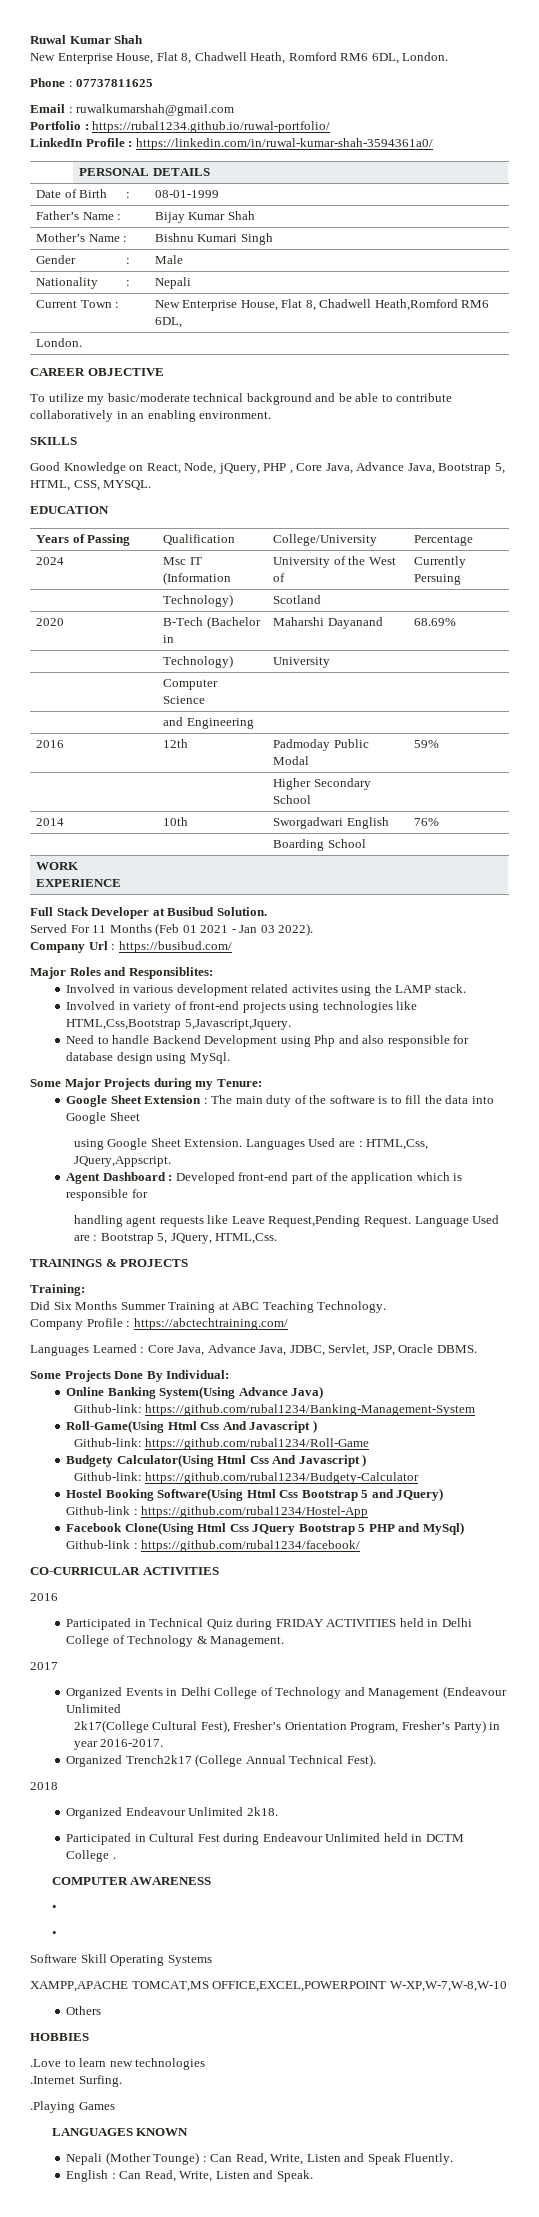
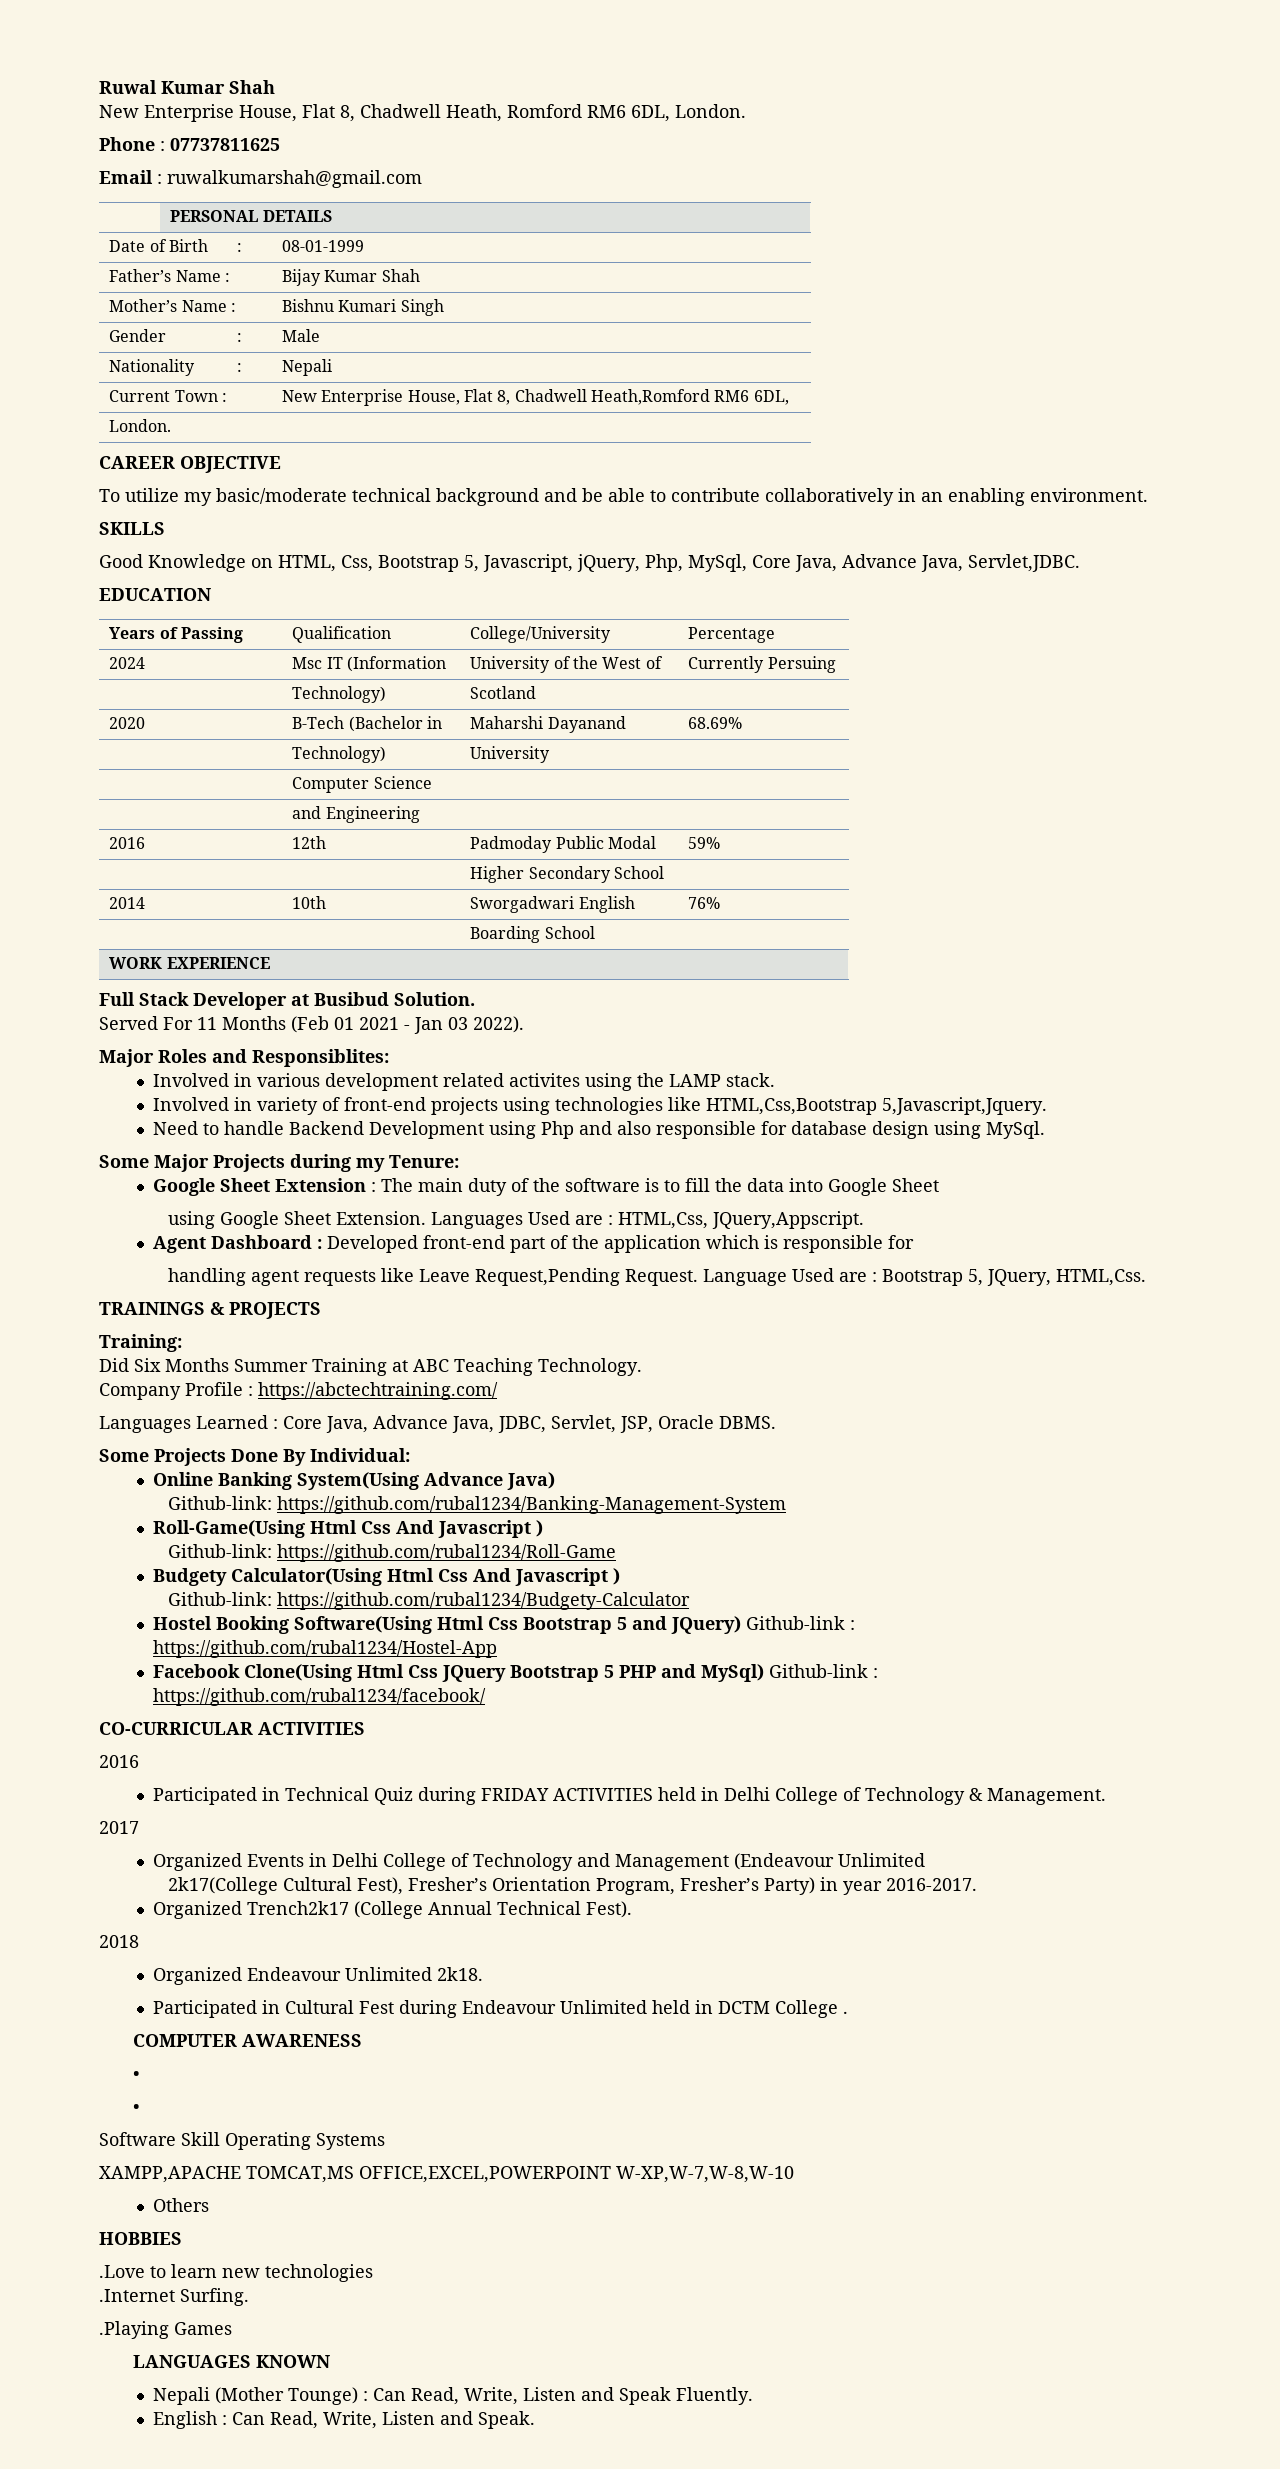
[30,121,331,133] [30,138,433,150] // Portfolio : https://rubal1234.github.io/ruwal-portfolio/ // LinkedIn Profile : https://linkedin.com/in/ruwal-kumar-shah-3594361a0/ -> (422, 179) none
[146,462,505,474] [30,480,152,491] React, Node, jQuery, PHP , Core Java, Advance Java, Bootstrap 5, HTML, CSS, MYSQL. -> [278,554,1080,572] HTML, Css, Bootstrap 5, Javascript, jQuery, Php, MySql, Core Java, Advance Java, Servlet,JDBC.
[30,941,232,953] // Company Url : https://busibud.com/ -> (524, 1024) none

